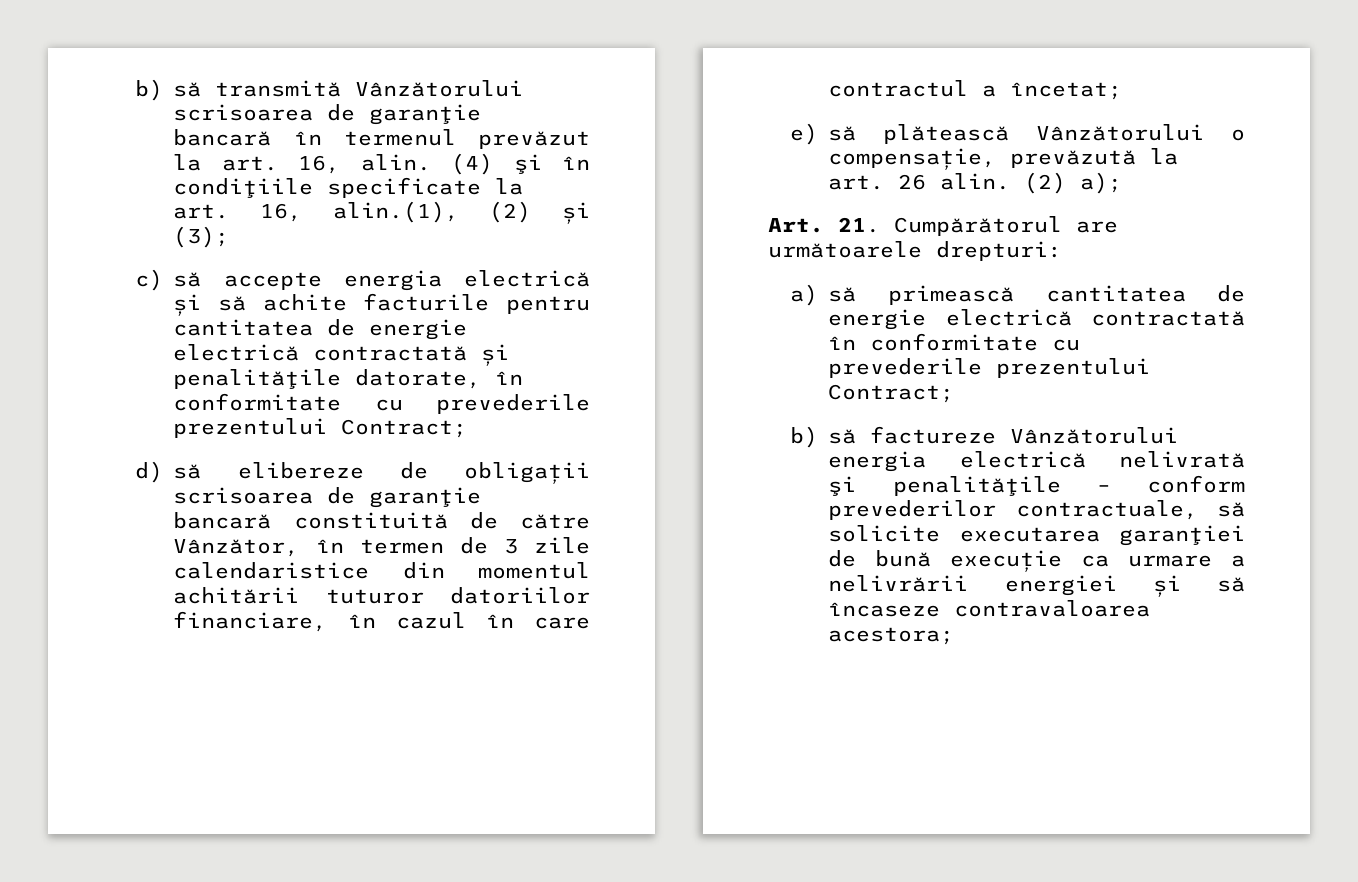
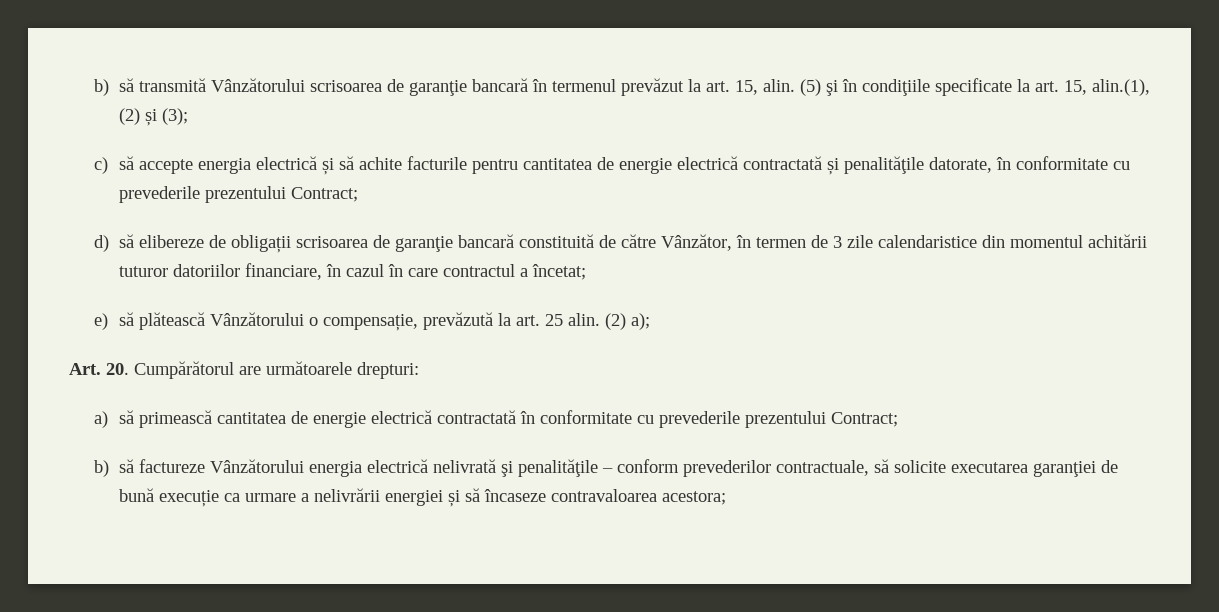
[298,153,494,175] 16, alin. (4) -> [735,79,822,96] 15, alin. (5)
[260,203,303,222] 16, -> [1064,80,1088,95] 15,
[898,174,927,190] 26 -> [545,314,564,326] 25
[838,217,880,233] 21. -> [106,363,129,375] 20.

